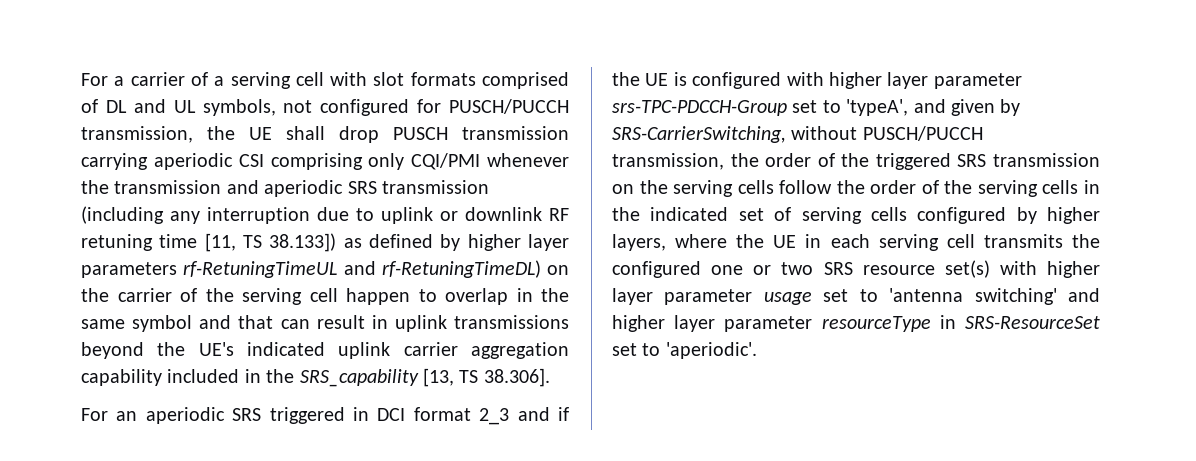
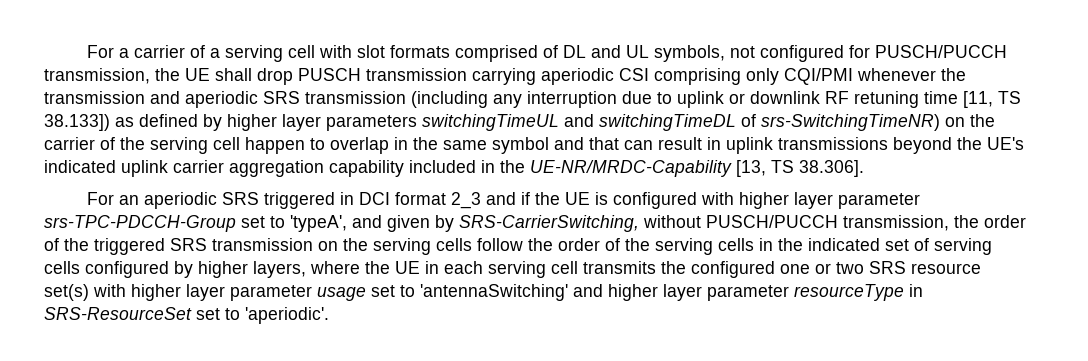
[183,260,541,278] rf-RetuningTimeUL and rf-RetuningTimeDL) -> [422,114,940,131] switchingTimeUL and switchingTimeDL of srs-SwitchingTimeNR)
[299,369,419,387] SRS_capability -> [530,160,732,177] UE-NR/MRDC-Capability
[889,288,1057,305] 'antenna switching' -> [420,284,568,301] 'antennaSwitching'

